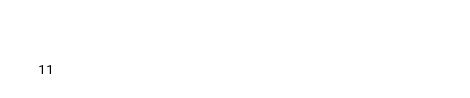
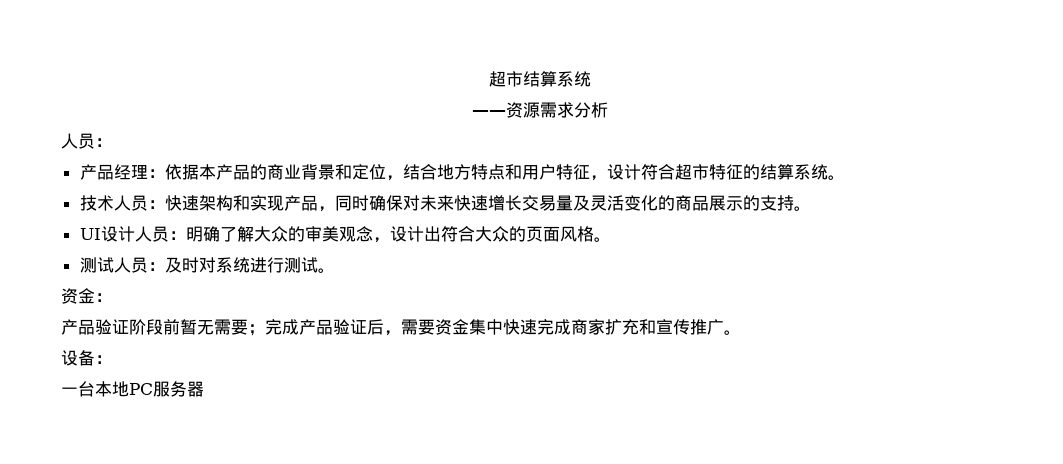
[38,65,54,74] 11 -> [488,71,591,87] [471,102,608,118] [61,133,112,149] [79,164,845,181] [79,195,811,212] [79,226,611,243] [79,257,335,273] [61,288,112,304] [61,319,741,336] [61,350,112,366] [61,381,204,397] 超市结算系统 // ——资源需求分析 // 人员： // 产品经理：依据本产品的商业背景和定位，结合地方特点和用户特征，设计符合超市特征的结算系统。 // 技术人员：快速架构和实现产品，同时确保对未来快速增长交易量及灵活变化的商品展示的支持。 // UI设计人员：明确了解大众的审美观念，设计出符合大众的页面风格。 // 测试人员：及时对系统进行测试。 // 资金： // 产品验证阶段前暂无需要；完成产品验证后，需要资金集中快速完成商家扩充和宣传推广。 // 设备： // 一台本地PC服务器

